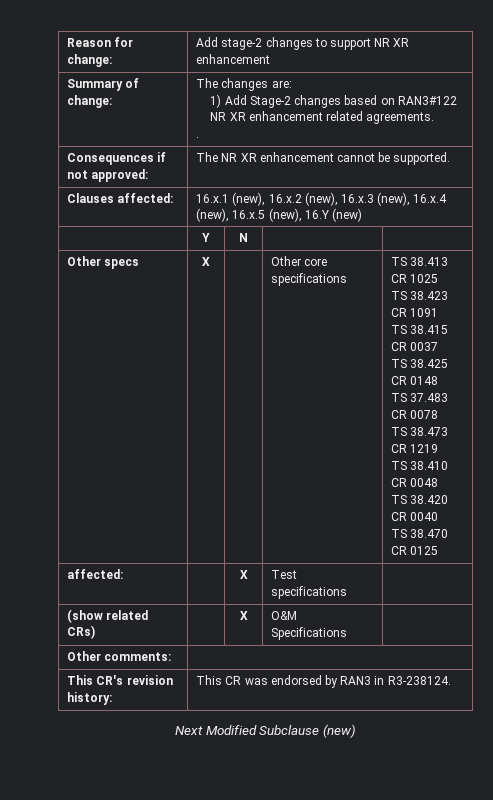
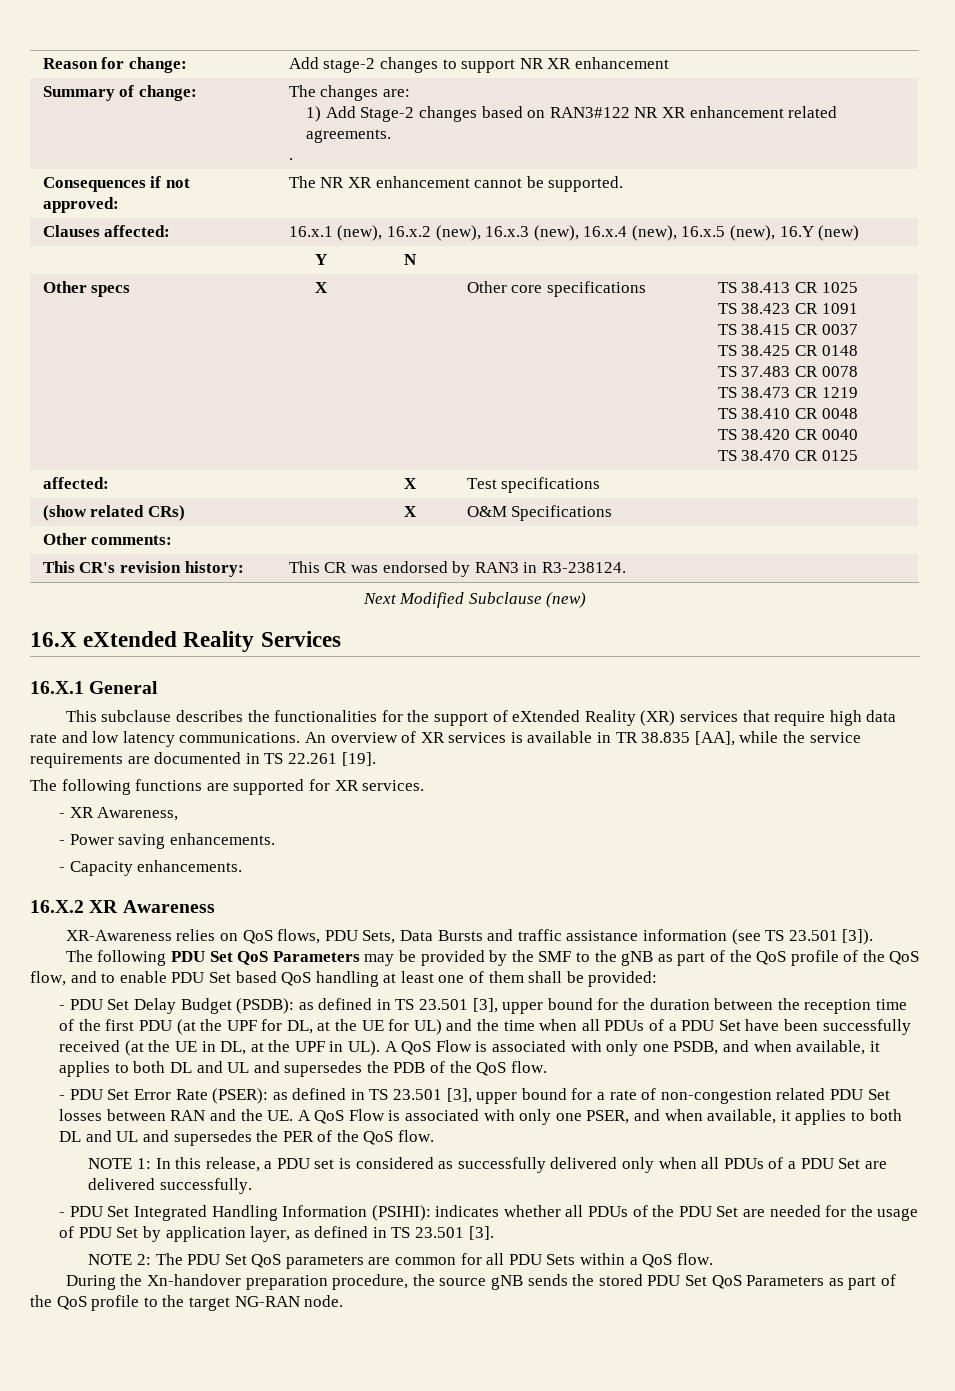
(356, 731) none -> [30,631,341,652] [30,681,159,694] [65,710,897,726] [30,731,861,747] [30,752,376,768] [30,779,425,795] [59,807,179,821] [59,833,275,849] [59,860,243,876] [30,900,215,913] [65,929,874,945] [65,950,920,966] [30,971,658,987] [59,998,907,1014] [59,1019,911,1035] [59,1040,880,1056] [59,1061,547,1077] [59,1088,890,1104] [59,1109,902,1125] [59,1130,435,1146] [88,1157,887,1173] [88,1178,252,1194] [59,1205,919,1221] [59,1226,494,1242] [88,1253,713,1269] [65,1274,896,1290] [30,1295,344,1311] // 16.X eXtended Reality Services // 16.X.1 General // This subclause describes the functionalities for the support of eXtended Reality (XR) services that require high data rate and low latency communications. An overview of XR services is available in TR 38.835 [AA], while the service requirements are documented in TS 22.261 [19]. // The following functions are supported for XR services. // - XR Awareness, // - Power saving enhancements. // - Capacity enhancements. // 16.X.2 XR Awareness // XR-Awareness relies on QoS flows, PDU Sets, Data Bursts and traffic assistance information (see TS 23.501 [3]). // The following PDU Set QoS Parameters may be provided by the SMF to the gNB as part of the QoS profile of the QoS flow, and to enable PDU Set based QoS handling at least one of them shall be provided: // - PDU Set Delay Budget (PSDB): as defined in TS 23.501 [3], upper bound for the duration between the reception time of the first PDU (at the UPF for DL, at the UE for UL) and the time when all PDUs of a PDU Set have been successfully received (at the UE in DL, at the UPF in UL). A QoS Flow is associated with only one PSDB, and when available, it applies to both DL and UL and supersedes the PDB of the QoS flow. // - PDU Set Error Rate (PSER): as defined in TS 23.501 [3], upper bound for a rate of non-congestion related PDU Set losses between RAN and the UE. A QoS Flow is associated with only one PSER, and when available, it applies to both DL and UL and supersedes the PER of the QoS flow. // NOTE 1: In this release, a PDU set is considered as successfully delivered only when all PDUs of a PDU Set are delivered successfully. // - PDU Set Integrated Handling Information (PSIHI): indicates whether all PDUs of the PDU Set are needed for the usage of PDU Set by application layer, as defined in TS 23.501 [3]. // NOTE 2: The PDU Set QoS parameters are common for all PDU Sets within a QoS flow. // During the Xn-handover preparation procedure, the source gNB sends the stored PDU Set QoS Parameters as part of the QoS profile to the target NG-RAN node.

